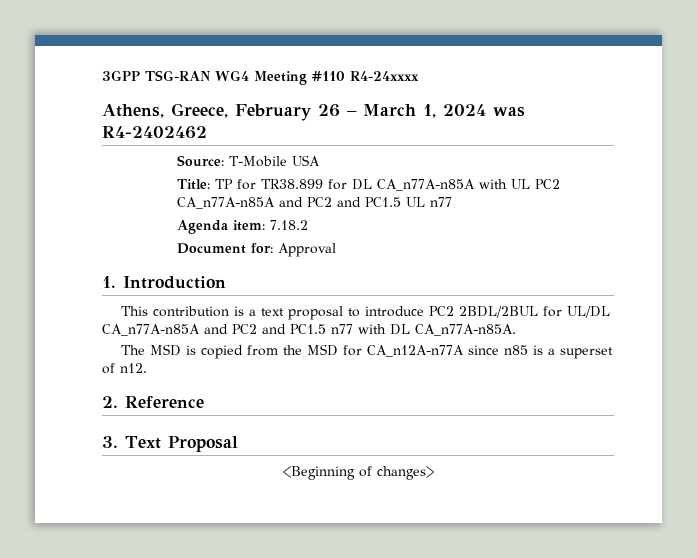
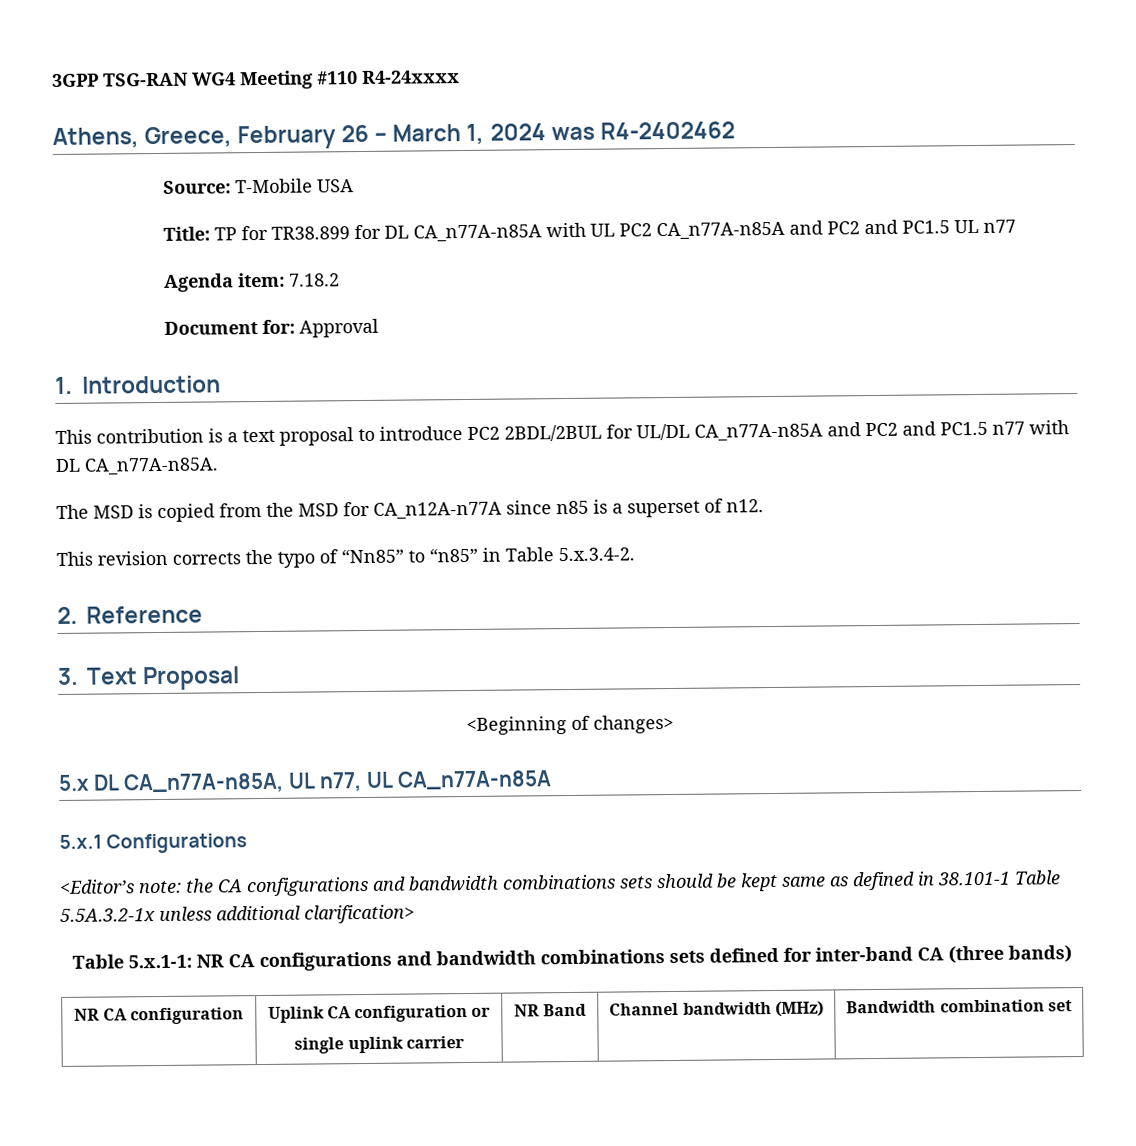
(147, 368) none -> [56,547,635,568] // This revision corrects the typo of “Nn85” to “n85” in Table 5.x.3.4-2.
(434, 473) none -> [58,770,553,794] [59,833,248,854] [59,870,1061,897] [60,904,415,924] [71,945,1072,972] [74,1007,244,1025] [267,1004,492,1023] [294,1036,465,1054] [514,1003,587,1017] [609,1000,824,1018] [846,999,1073,1014] // 5.x DL CA_n77A-n85A, UL n77, UL CA_n77A-n85A // 5.x.1 Configurations // <Editor’s note: the CA configurations and bandwidth combinations sets should be kept same as defined in 38.101-1 Table 5.5A.3.2-1x unless additional clarification> // Table 5.x.1-1: NR CA configurations and bandwidth combinations sets defined for inter-band CA (three bands) // NR CA configuration | Uplink CA configuration or // single uplink carrier | NR Band | Channel bandwidth (MHz) | Bandwidth combination set

